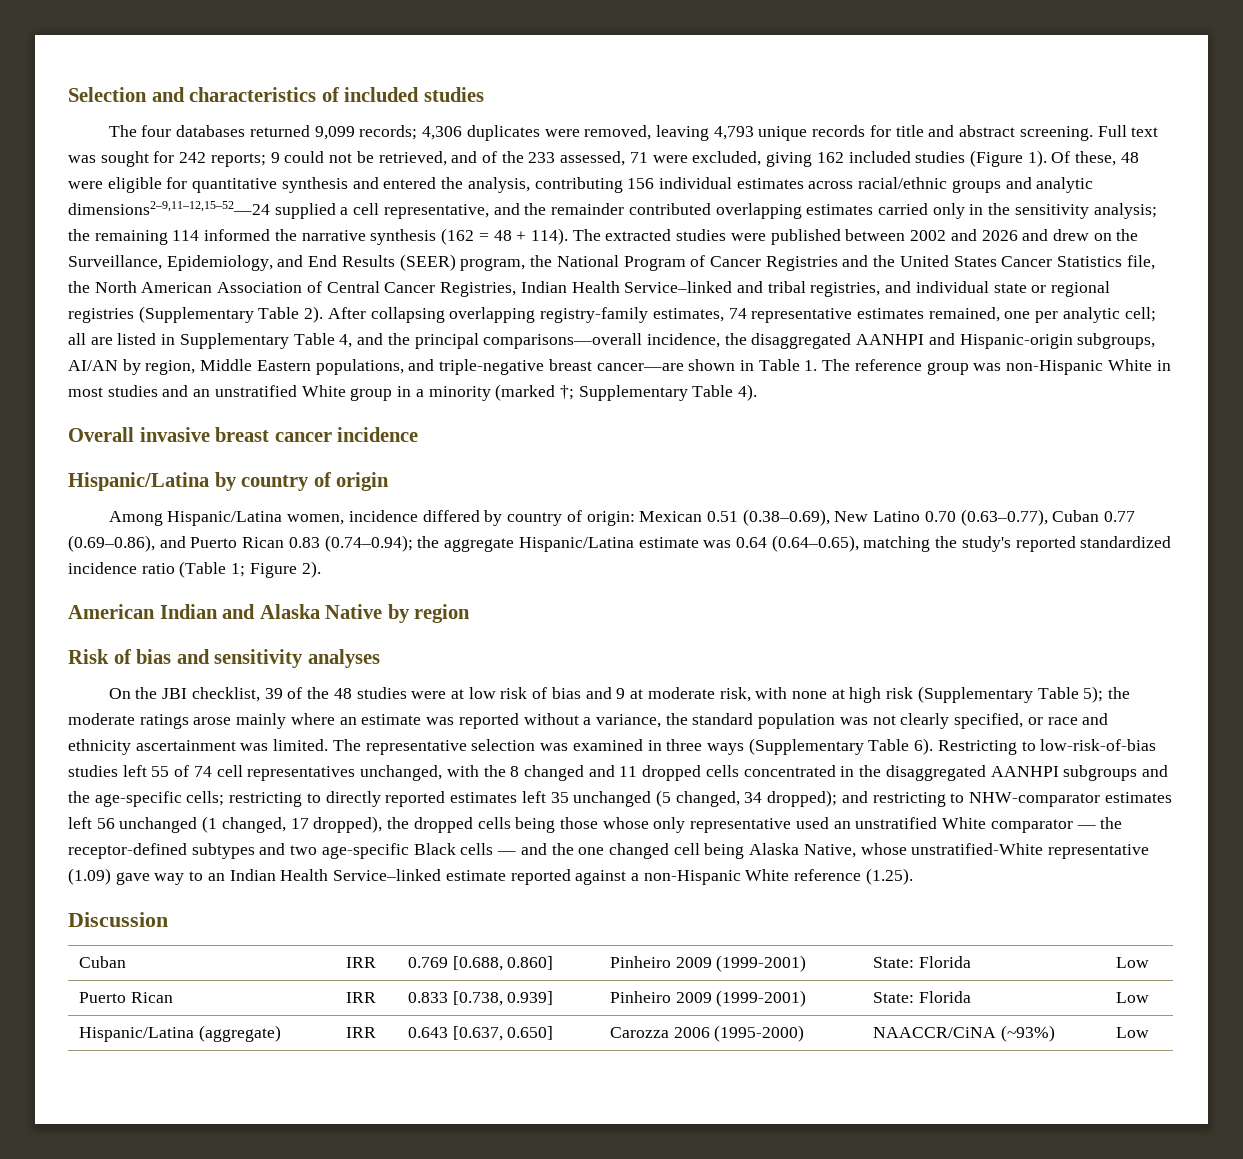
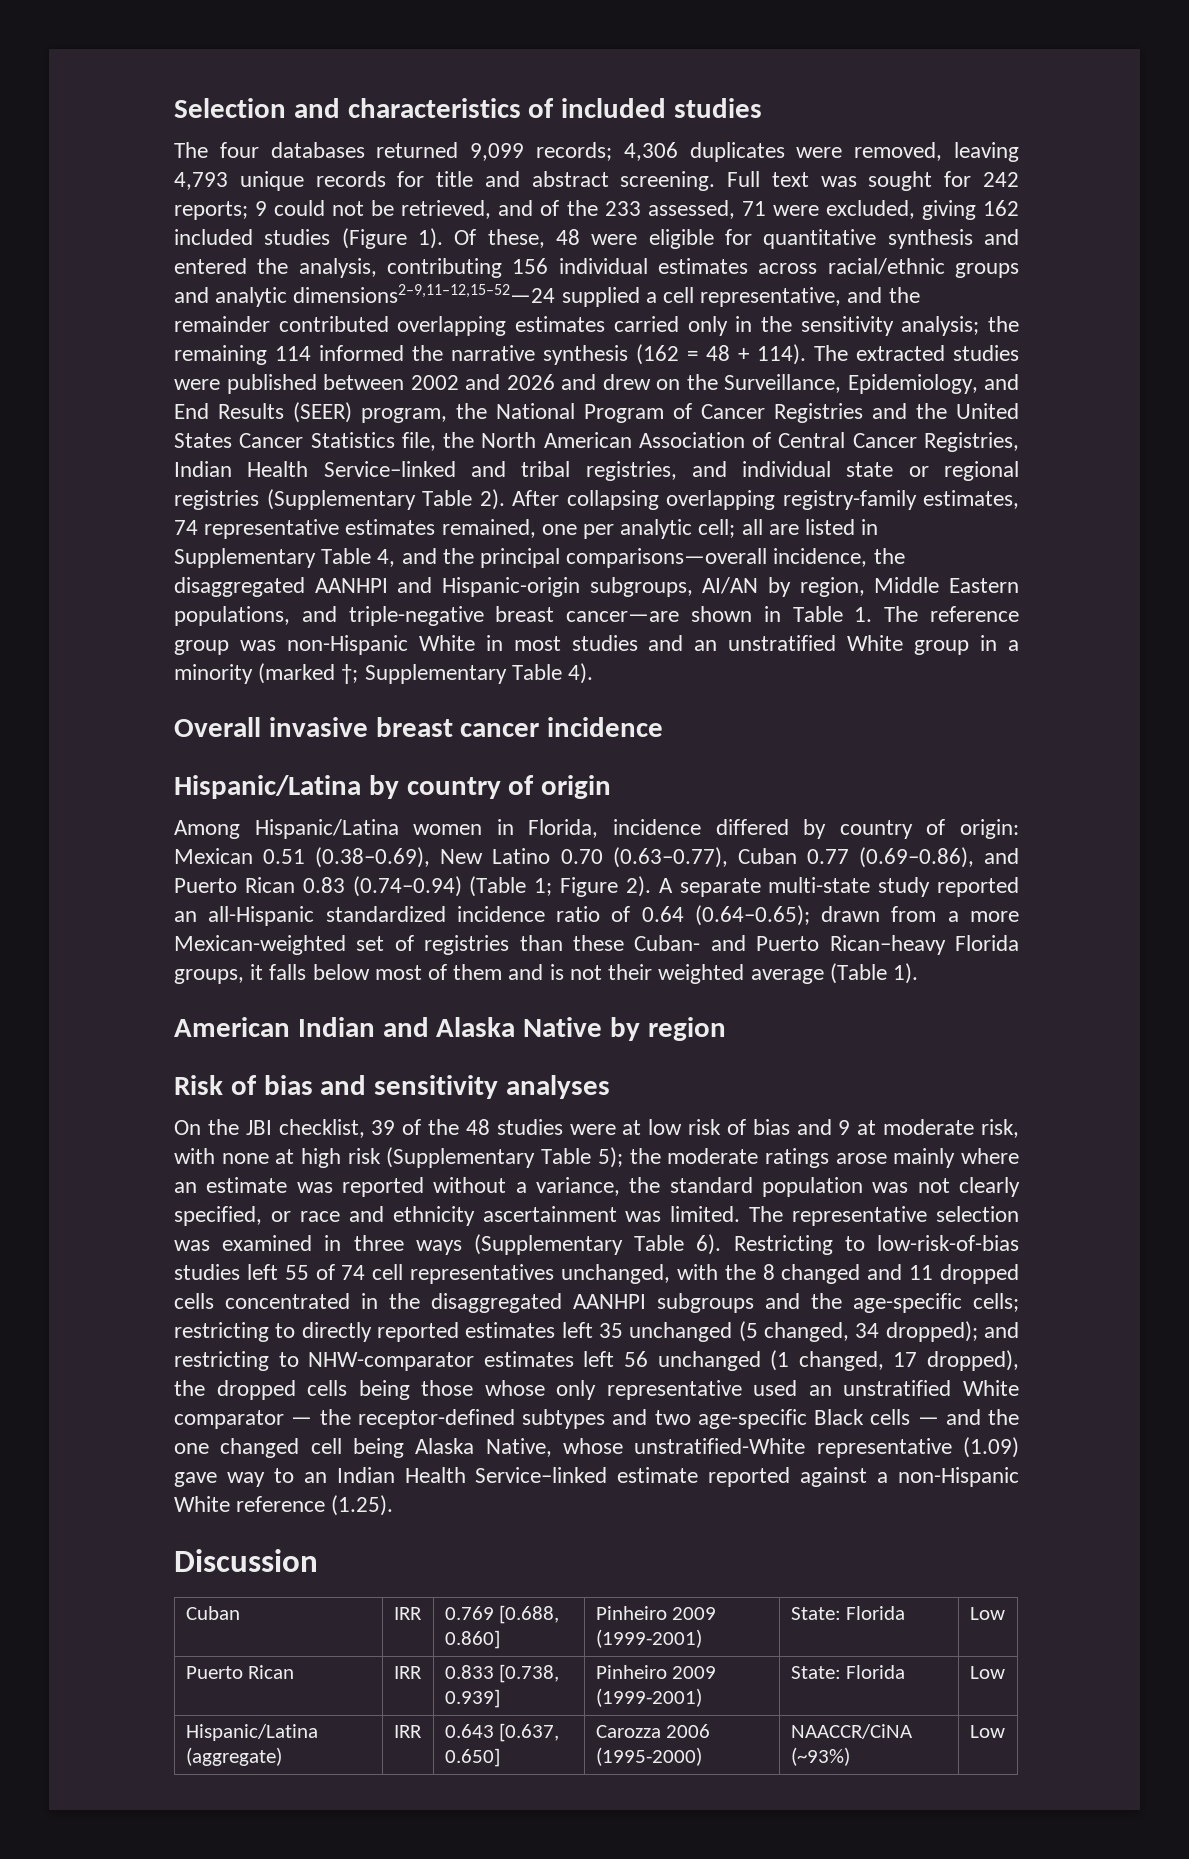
[287,514,345,525] women, -> [413,819,599,838] women in Florida,
[324,535,1172,552] [68,561,321,578] (0.74–0.94); the aggregate Hispanic/Latina estimate was 0.64 (0.64–0.65), matching the study's reported standardized incidence ratio (Table 1; Figure 2). -> [352,876,1019,897] [174,905,1019,926] [174,935,1019,955] [174,963,918,984] (0.74–0.94) (Table 1; Figure 2). A separate multi-state study reported an all-Hispanic standardized incidence ratio of 0.64 (0.64–0.65); drawn from a more Mexican-weighted set of registries than these Cuban- and Puerto Rican–heavy Florida groups, it falls below most of them and is not their weighted average (Table 1).

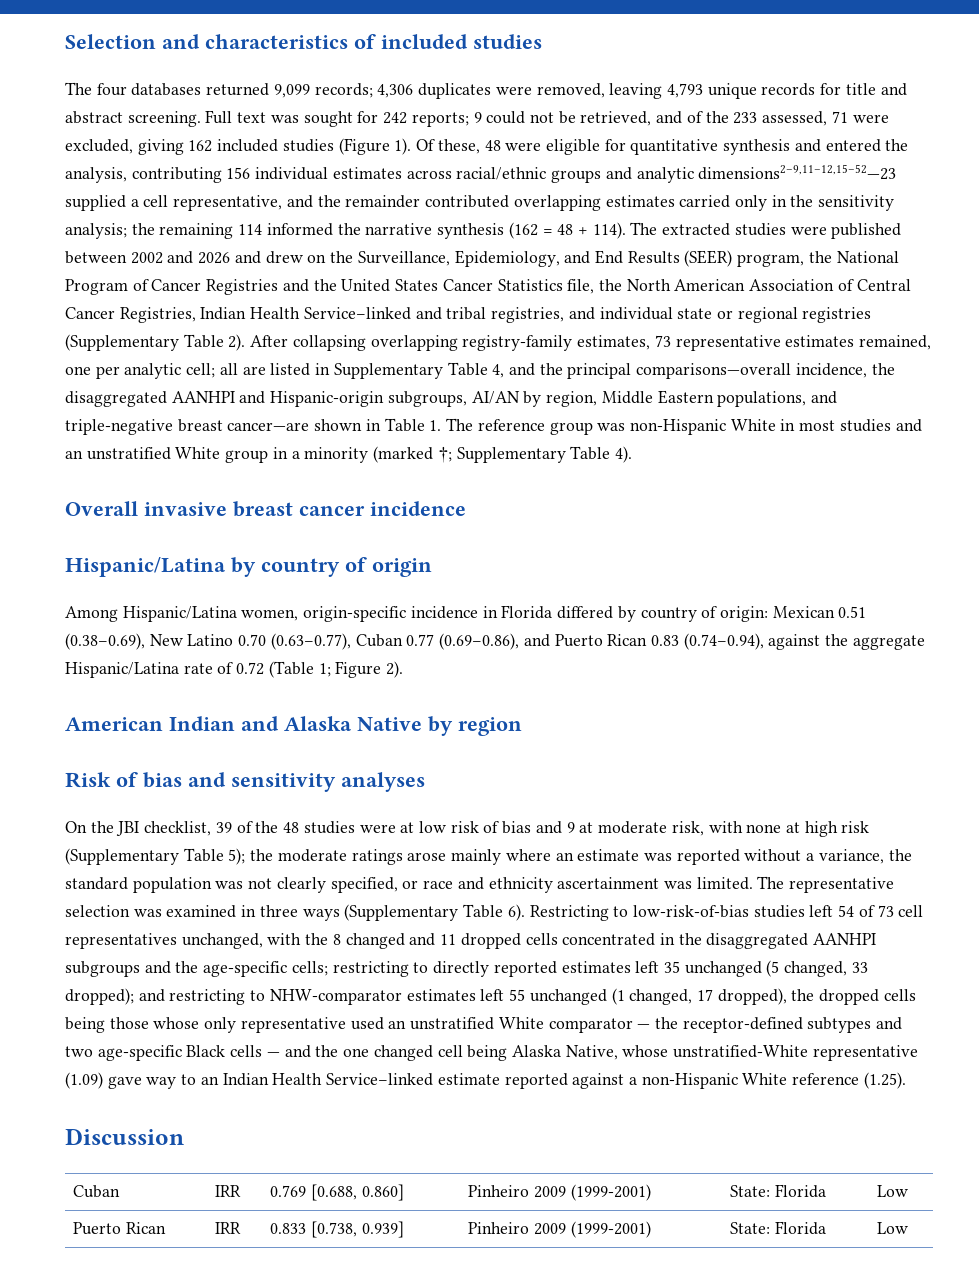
[293,284,556,303] dimensions2–9,11–12,15–52—24 -> [698,164,897,180] dimensions2–9,11–12,15–52—23
[174,520,198,535] 74 -> [654,335,671,347] 73
[413,819,701,838] women in Florida, incidence -> [241,605,553,622] women, origin-specific incidence in Florida
[352,876,1019,897] [174,905,1019,926] [174,935,1019,955] [174,963,918,984] (0.74–0.94) (Table 1; Figure 2). A separate multi-state study reported an all-Hispanic standardized incidence ratio of 0.64 (0.64–0.65); drawn from a more Mexican-weighted set of registries than these Cuban- and Puerto Rican–heavy Florida groups, it falls below most of them and is not their weighted average (Table 1). -> [683,633,925,650] [65,661,404,678] (0.74–0.94), against the aggregate Hispanic/Latina rate of 0.72 (Table 1; Figure 2).
[284,1264,366,1280] 55 of 74 -> [838,905,894,917] 54 of 73
[855,1323,880,1338] 34 -> [851,962,868,973] 33
[624,1351,648,1367] 56 -> [509,989,526,1001] 55
[185,1724,318,1741] [185,1747,282,1766] [393,1725,422,1738] [444,1723,560,1742] [444,1748,500,1767] [595,1724,711,1738] [595,1747,702,1766] [790,1724,913,1739] [790,1747,850,1766] [969,1725,1005,1738] // Hispanic/Latina (aggregate) | IRR | 0.643 [0.637, 0.650] | Carozza 2006 (1995-2000) | NAACCR/CiNA (~93%) | Low -> (909, 1228) none

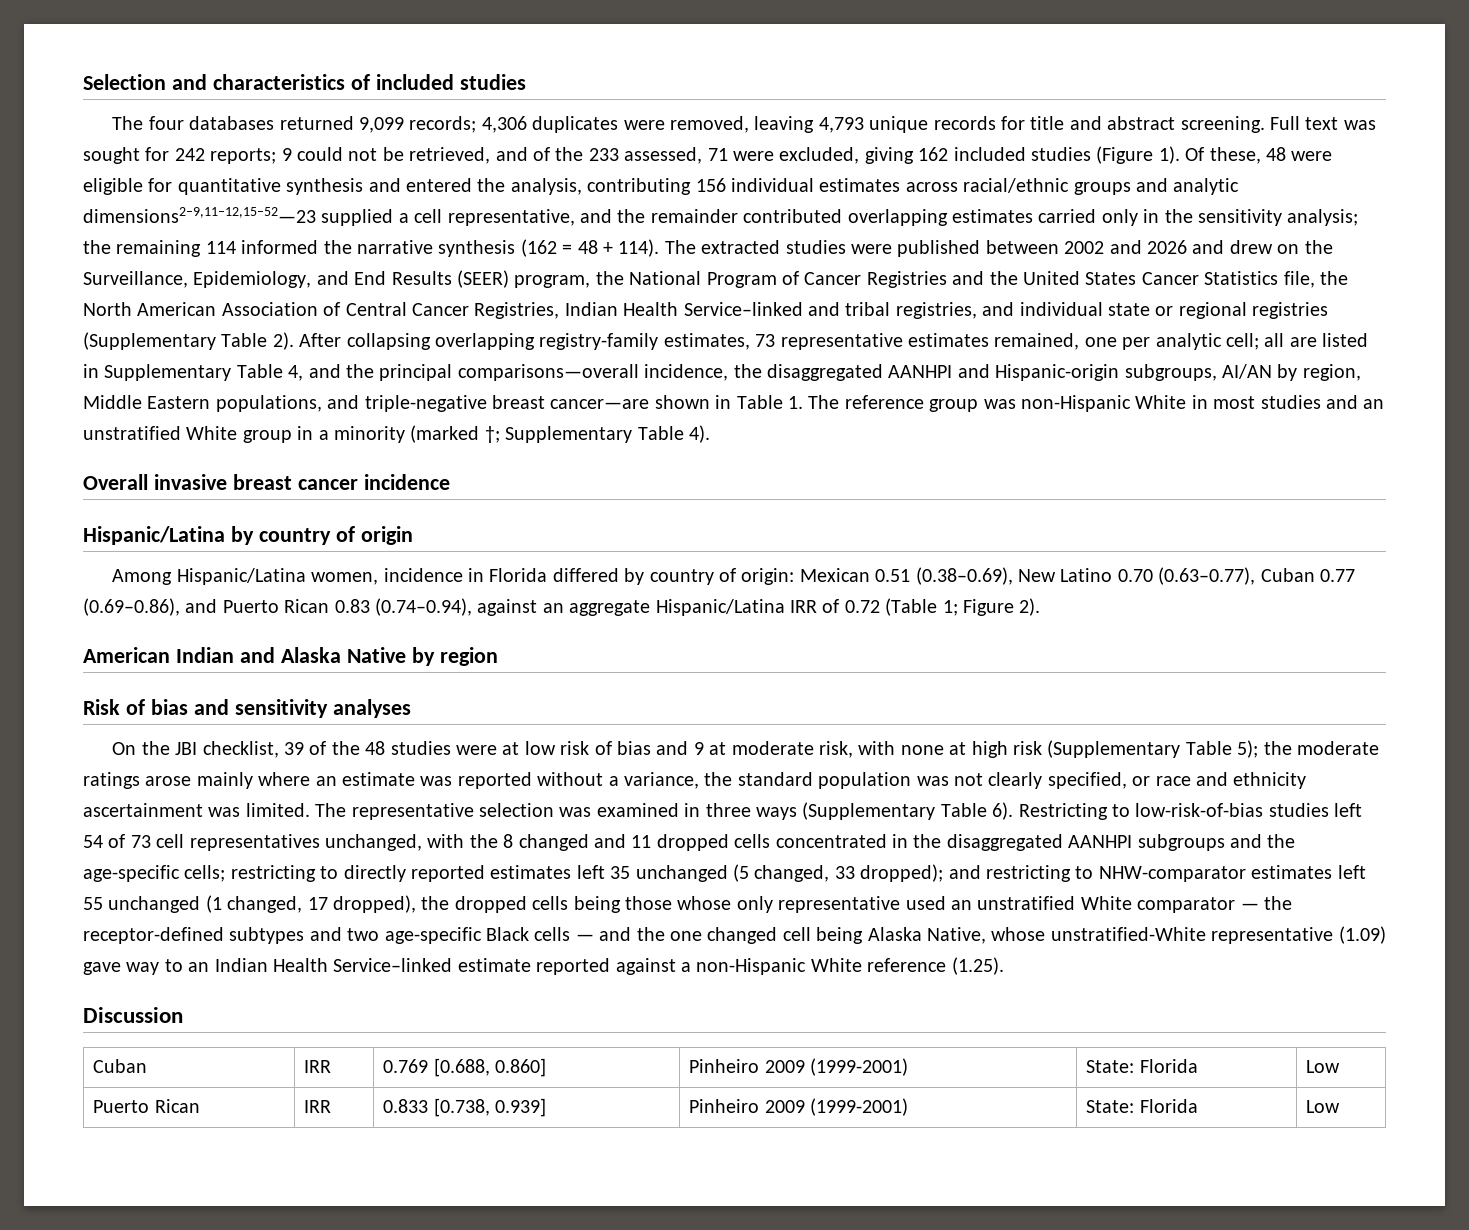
[303,606,407,622] origin-specific -> (379, 578) none
[825,634,849,646] the -> [542,603,564,613] an
[183,663,213,674] rate -> [789,600,817,613] IRR

